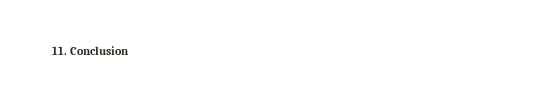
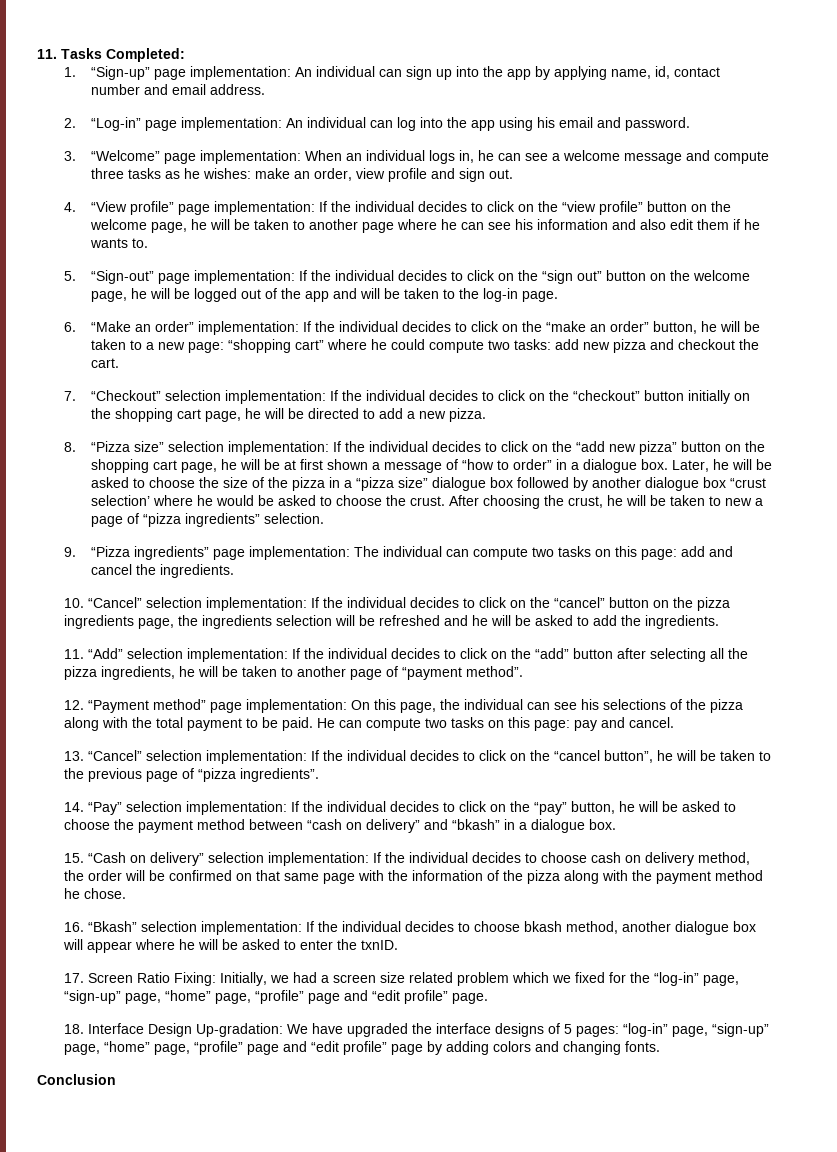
[52,46,67,55] 11. -> [37,48,185,62] [64,66,721,80] [91,84,266,95] [64,117,691,131] [64,150,770,164] [91,168,514,182] [64,201,732,215] [90,219,761,233] [90,238,149,248] [64,270,751,284] [91,288,559,302] [64,321,761,335] [91,339,760,353] [91,358,120,368] [64,390,751,404] [91,408,487,422] [64,441,766,455] [91,459,773,473] [91,477,767,491] [91,495,764,509] [91,513,325,527] [64,546,734,560] [91,564,235,578] [64,597,731,611] [64,615,720,629] [64,648,749,662] [64,666,524,680] [64,699,744,713] [64,717,675,731] [64,750,772,764] [64,768,320,782] [64,801,737,815] [64,819,617,833] [64,852,751,866] [64,870,764,884] [64,888,127,899] [64,921,757,935] [63,939,399,953] [64,972,740,986] [64,990,489,1004] [64,1023,770,1037] [64,1041,661,1055] 11. Tasks Completed: // 1. “Sign-up” page implementation: An individual can sign up into the app by applying name, id, contact number and email address. // 2. “Log-in” page implementation: An individual can log into the app using his email and password. // 3. “Welcome” page implementation: When an individual logs in, he can see a welcome message and compute three tasks as he wishes: make an order, view profile and sign out. // 4. “View profile” page implementation: If the individual decides to click on the “view profile” button on the welcome page, he will be taken to another page where he can see his information and also edit them if he wants to. // 5. “Sign-out” page implementation: If the individual decides to click on the “sign out” button on the welcome page, he will be logged out of the app and will be taken to the log-in page. // 6. “Make an order” implementation: If the individual decides to click on the “make an order” button, he will be taken to a new page: “shopping cart” where he could compute two tasks: add new pizza and checkout the cart. // 7. “Checkout” selection implementation: If the individual decides to click on the “checkout” button initially on the shopping cart page, he will be directed to add a new pizza. // 8. “Pizza size” selection implementation: If the individual decides to click on the “add new pizza” button on the shopping cart page, he will be at first shown a message of “how to order” in a dialogue box. Later, he will be asked to choose the size of the pizza in a “pizza size” dialogue box followed by another dialogue box “crust selection’ where he would be asked to choose the crust. After choosing the crust, he will be taken to new a page of “pizza ingredients” selection. // 9. “Pizza ingredients” page implementation: The individual can compute two tasks on this page: add and cancel the ingredients. // 10. “Cancel” selection implementation: If the individual decides to click on the “cancel” button on the pizza ingredients page, the ingredients selection will be refreshed and he will be asked to add the ingredients. // 11. “Add” selection implementation: If the individual decides to click on the “add” button after selecting all the pizza ingredients, he will be taken to another page of “payment method”. // 12. “Payment method” page implementation: On this page, the individual can see his selections of the pizza along with the total payment to be paid. He can compute two tasks on this page: pay and cancel. // 13. “Cancel” selection implementation: If the individual decides to click on the “cancel button”, he will be taken to the previous page of “pizza ingredients”. // 14. “Pay” selection implementation: If the individual decides to click on the “pay” button, he will be asked to choose the payment method between “cash on delivery” and “bkash” in a dialogue box. // 15. “Cash on delivery” selection implementation: If the individual decides to choose cash on delivery method, the order will be confirmed on that same page with the information of the pizza along with the payment method he chose. // 16. “Bkash” selection implementation: If the individual decides to choose bkash method, another dialogue box will appear where he will be asked to enter the txnID. // 17. Screen Ratio Fixing: Initially, we had a screen size related problem which we fixed for the “log-in” page, “sign-up” page, “home” page, “profile” page and “edit profile” page. // 18. Interface Design Up-gradation: We have upgraded the interface designs of 5 pages: “log-in” page, “sign-up” page, “home” page, “profile” page and “edit profile” page by adding colors and changing fonts. //

